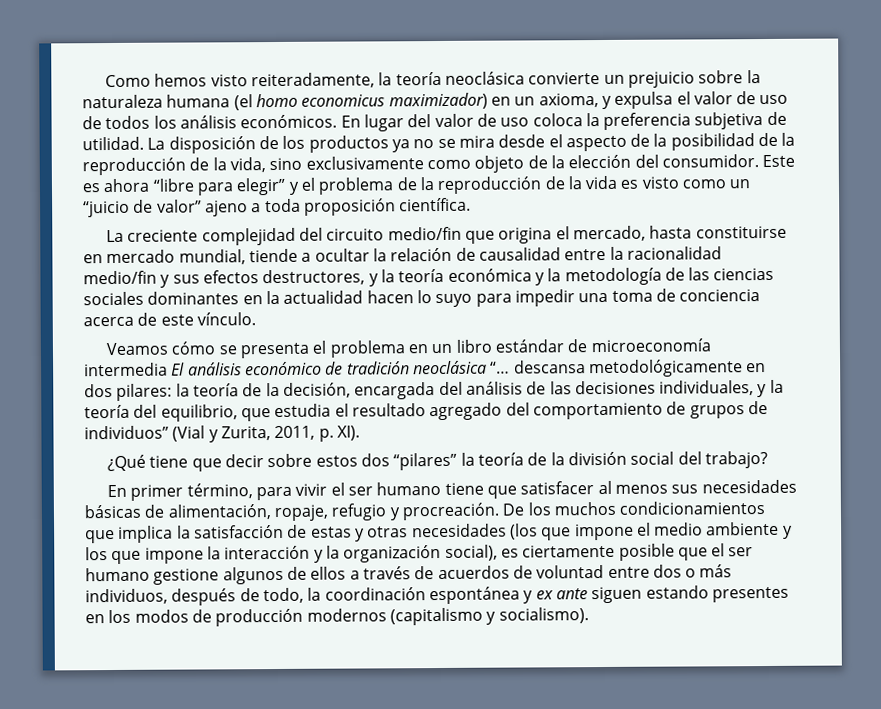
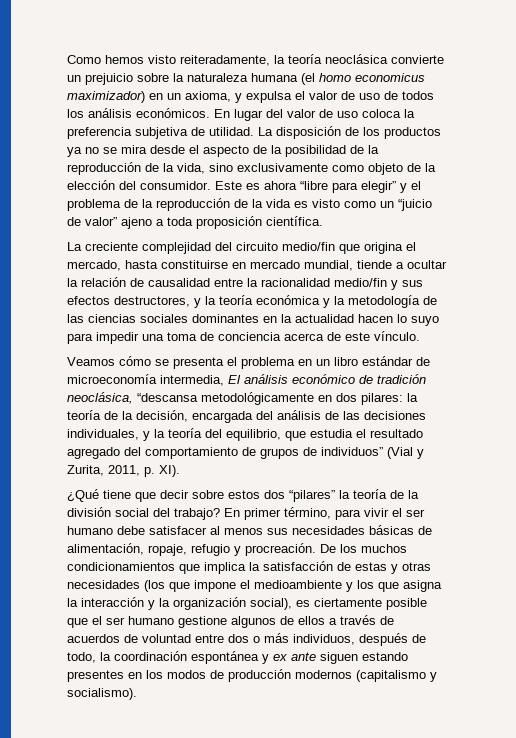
[84,362,168,377] intermedia -> [160,375,224,386] intermedia,
[412,360,586,375] neoclásica “… descansa -> [67,392,198,404] neoclásica, “descansa
(768, 460) // -> (220, 514) none
[444,482,517,499] tiene que -> [117,526,145,535] debe
[654,521,780,536] medio ambiente -> [254,580,342,589] medioambiente
[144,547,204,564] impone -> [403,580,442,592] asigna

